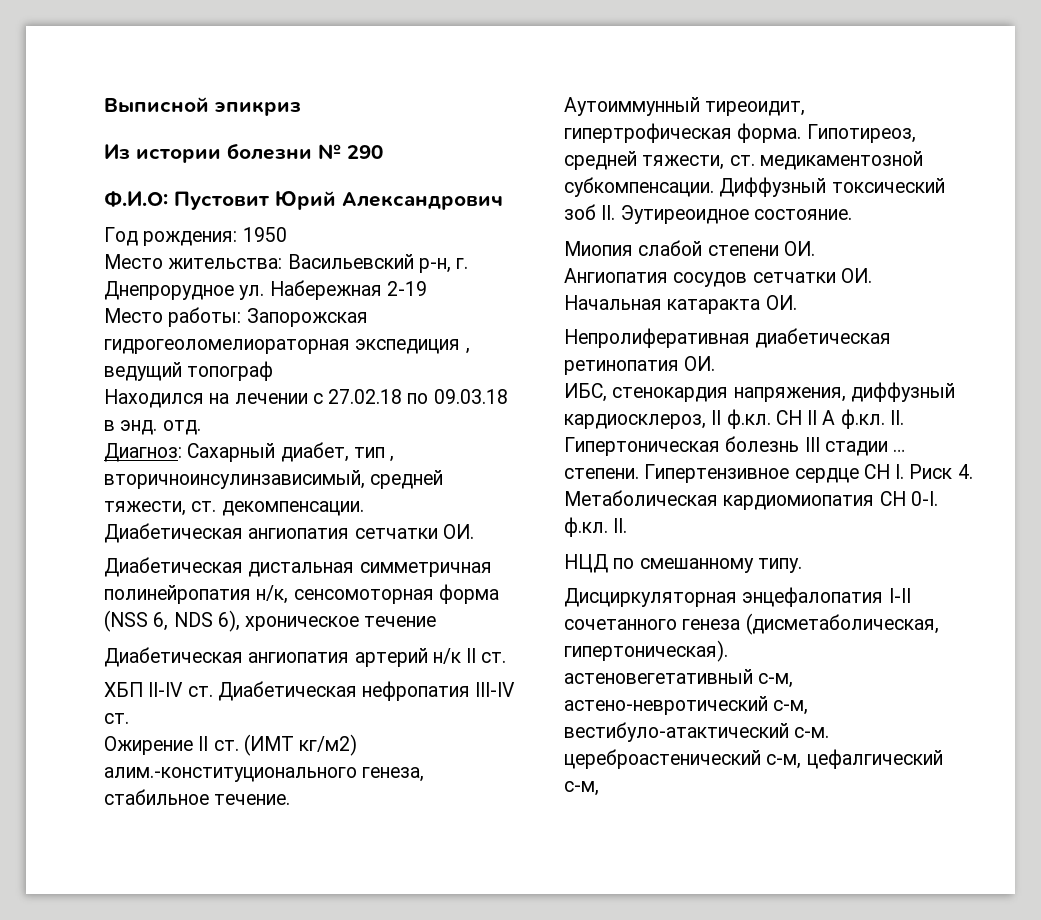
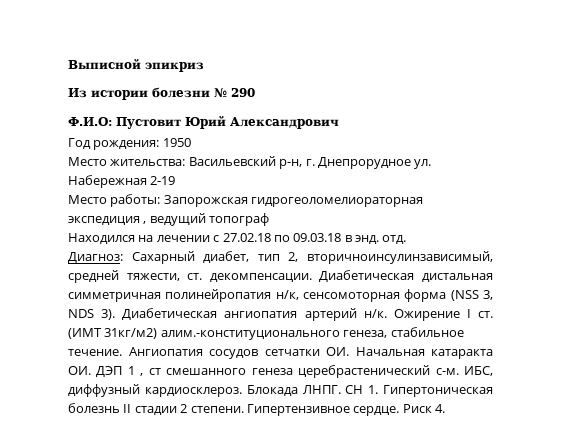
[390,456,395,462] , -> [288,252,299,262] 2,
[104,523,474,543] // Диабетическая ангиопатия сетчатки ОИ. // -> (312, 277) none
[153,610,437,632] [104,647,507,667] [104,681,516,701] [104,713,129,724] [104,736,209,755] 6, NDS 6), хроническое течение // Диабетическая ангиопатия артерий н/к II ст. // ХБП II-IV ст. Диабетическая нефропатия III-IV ст. // Ожирение II -> [482,290,493,300] [68,308,471,321] 3, NDS 3). Диабетическая ангиопатия артерий н/к. Ожирение I
[299,734,358,756] кг/м2) -> [104,328,158,339] 31кг/м2)
[564,97,806,116] [564,123,916,143] [564,151,923,170] [564,177,945,197] [564,204,852,224] [564,240,815,256] // Аутоиммунный тиреоидит, гипертрофическая форма. Гипотиреоз, средней тяжести, ст. медикаментозной субкомпенсации. Диффузный токсический зоб II. Эутиреоидное состояние. // Миопия слабой степени ОИ. // -> (122, 352) none
[564,328,892,348] [564,356,716,375] [564,382,955,402] [564,409,904,429] [564,436,906,456] [564,464,973,483] [564,490,938,510] [564,517,628,537] [564,554,802,573] [564,587,911,607] [564,613,939,635] [564,640,728,662] [564,669,794,688] [564,696,809,715] [564,722,830,742] [564,749,943,769] [564,781,599,796] // Непролиферативная диабетическая ретинопатия ОИ. // ИБС, стенокардия напряжения, диффузный кардиосклероз, II ф.кл. СН II А ф.кл. II. Гипертоническая болезнь III стадии … степени. Гипертензивное сердце СН I. Риск 4. Метаболическая кардиомиопатия СН 0-I. ф.кл. II. // НЦД по смешанному типу. // Дисциркуляторная энцефалопатия I-II сочетанного генеза (дисметаболическая, гипертоническая). // астеновегетативный с-м, астено-невротический с-м, вестибуло-атактический с-м. цереброастенический с-м, цефалгический с-м, -> [96,365,494,378] [68,384,493,397] [68,403,445,416] ДЭП 1 , ст смешанного генеза церебрастенический с-м. ИБС, диффузный кардиосклероз. Блокада ЛНПГ. СН 1. Гипертоническая болезнь II стадии 2 степени. Гипертензивное сердце. Риск 4.

